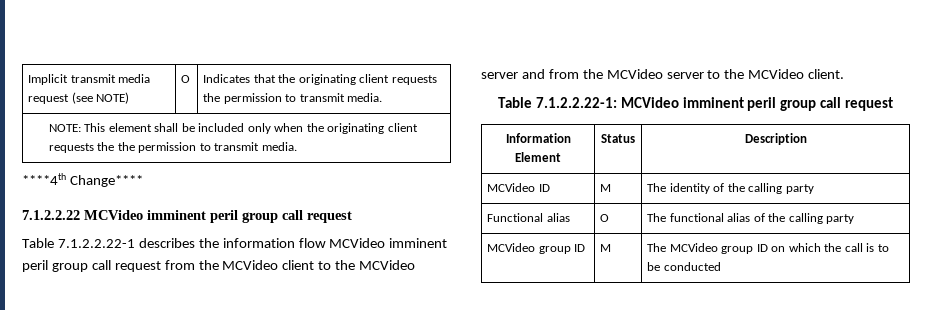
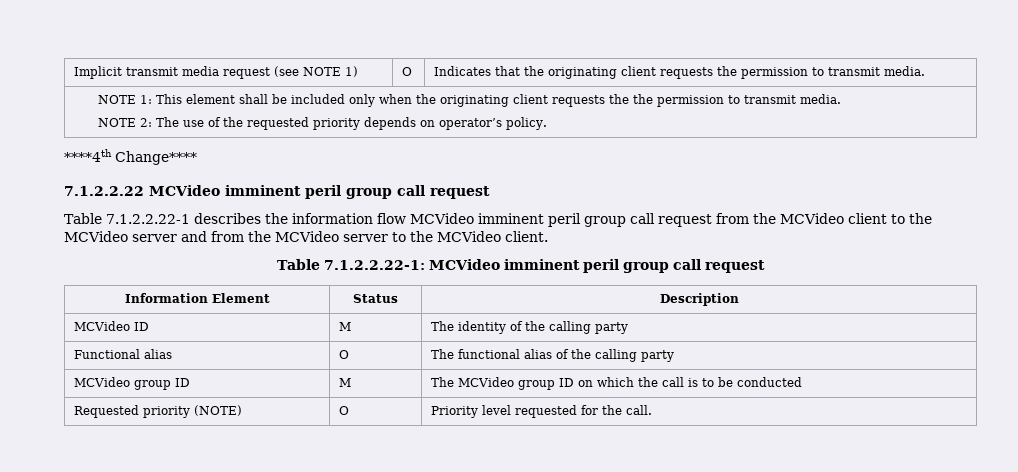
[96,92,130,104] NOTE) -> [302,66,358,77] NOTE 1)
[48,124,81,132] NOTE: -> [97,95,152,104] NOTE 1:
(297, 146) none -> [97,117,547,130] // NOTE 2: The use of the requested priority depends on operator’s policy.
(721, 266) none -> [73,405,242,418] [338,406,349,415] [430,405,652,418] // Requested priority (NOTE) | O | Priority level requested for the call.

